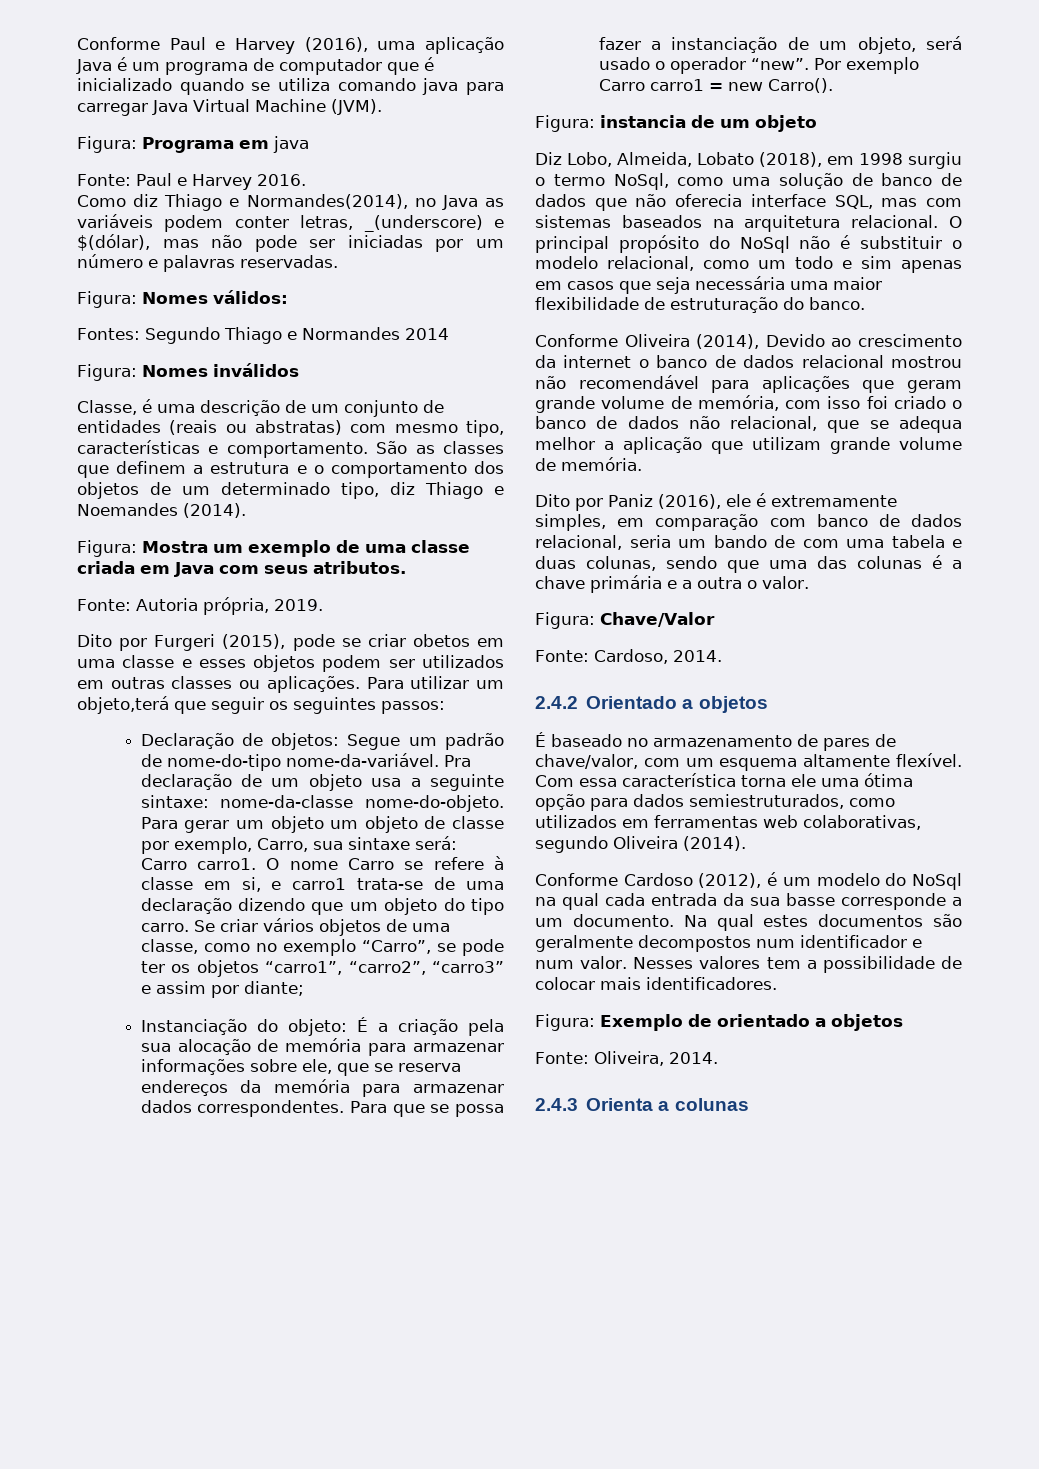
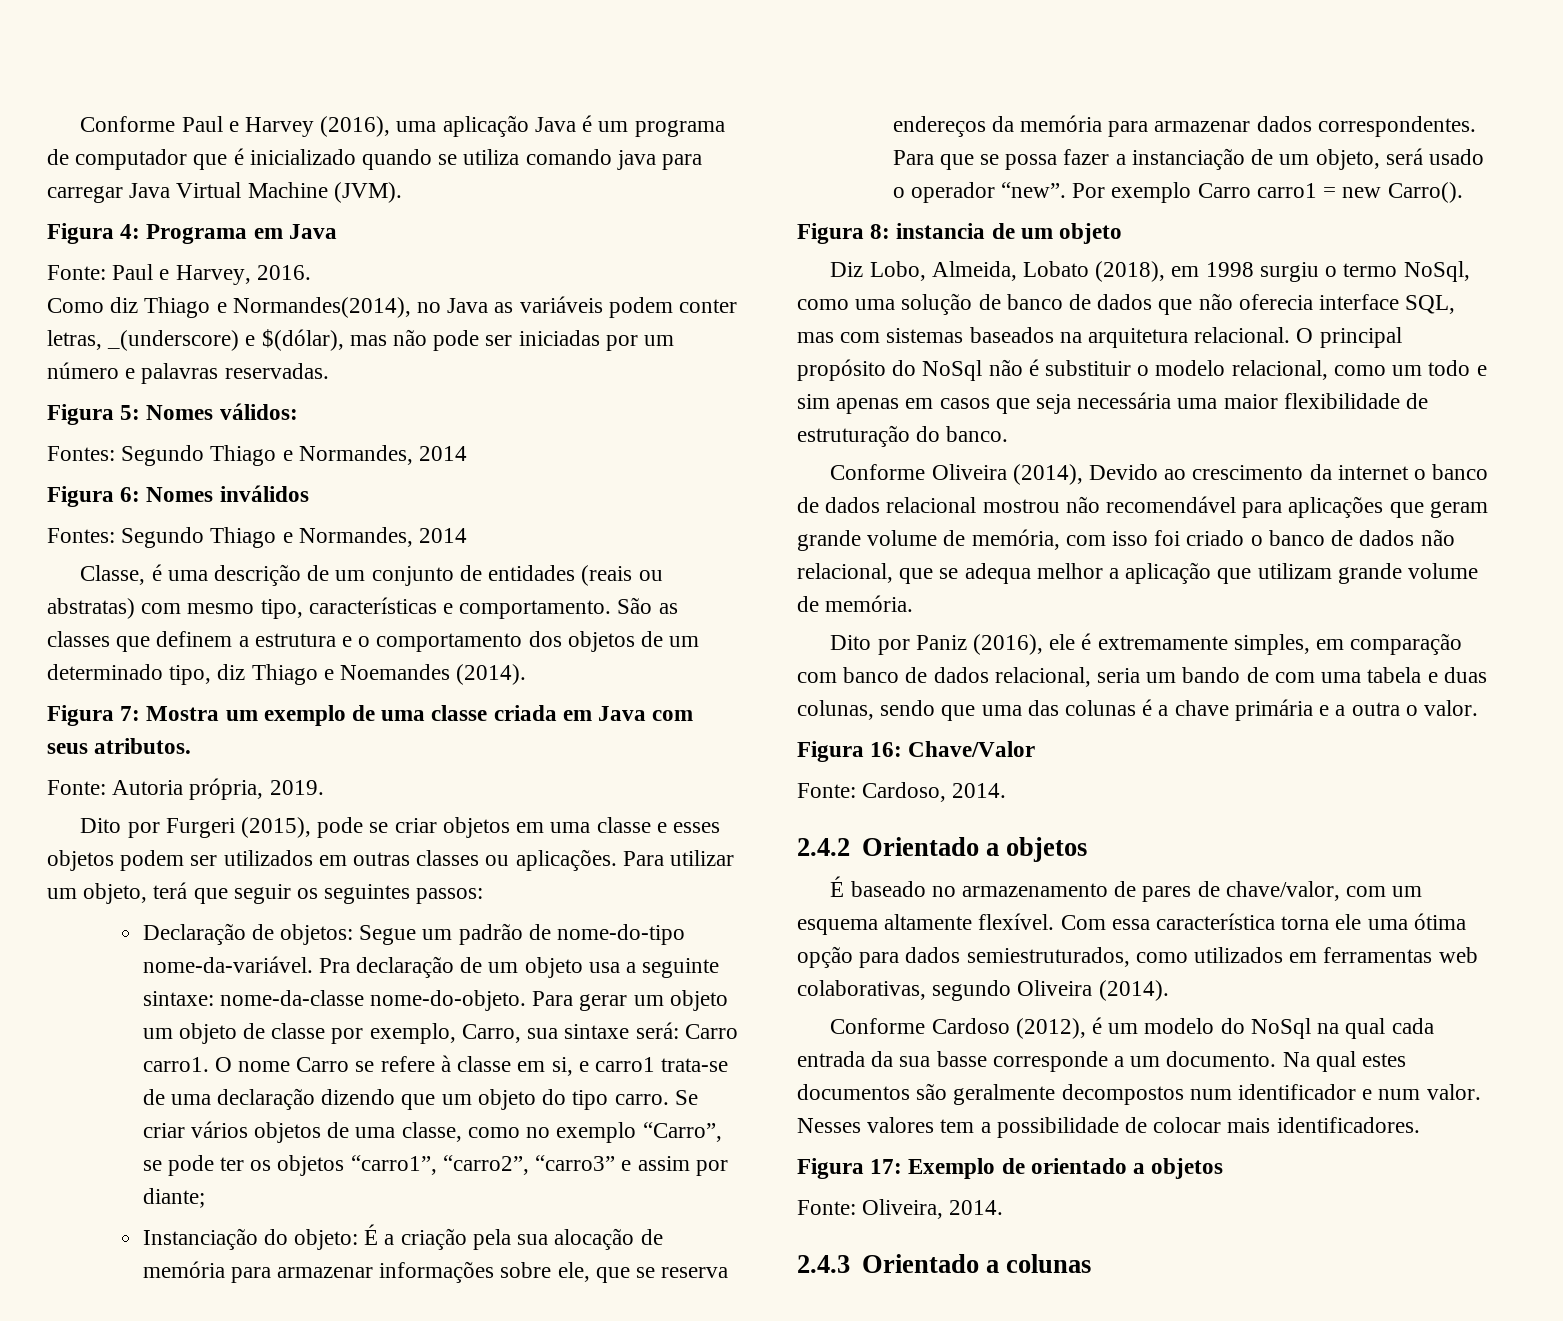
[77,136,137,153] Figura: -> [47,223,141,244] Figura 4:
[272,136,309,153] java -> [288,224,337,239] Java
[192,174,252,190] Harvey -> [175,265,251,285] Harvey,
[77,291,137,308] Figura: -> [47,404,141,425] Figura 5:
[302,327,449,340] [77,364,137,381] Normandes 2014 // Figura: -> [298,445,468,465] [47,486,141,507] Normandes, 2014 // Figura 6:
(299, 370) none -> [47,527,468,548] // Fontes: Segundo Thiago e Normandes, 2014
[77,540,137,557] Figura: -> [47,705,141,726] Figura 7:
[412,634,470,647] obetos -> [442,817,510,838] objetos
[77,696,169,714] objeto,terá -> [83,882,188,904] objeto, terá
[535,115,595,132] Figura: -> [797,223,891,244] Figura 8:
[535,612,595,629] Figura: -> [797,741,903,762] Figura 16:
[535,1014,595,1031] Figura: -> [797,1158,903,1179] Figura 17:
[586,1098,654,1111] Orienta -> [861,1254,979,1273] Orientado

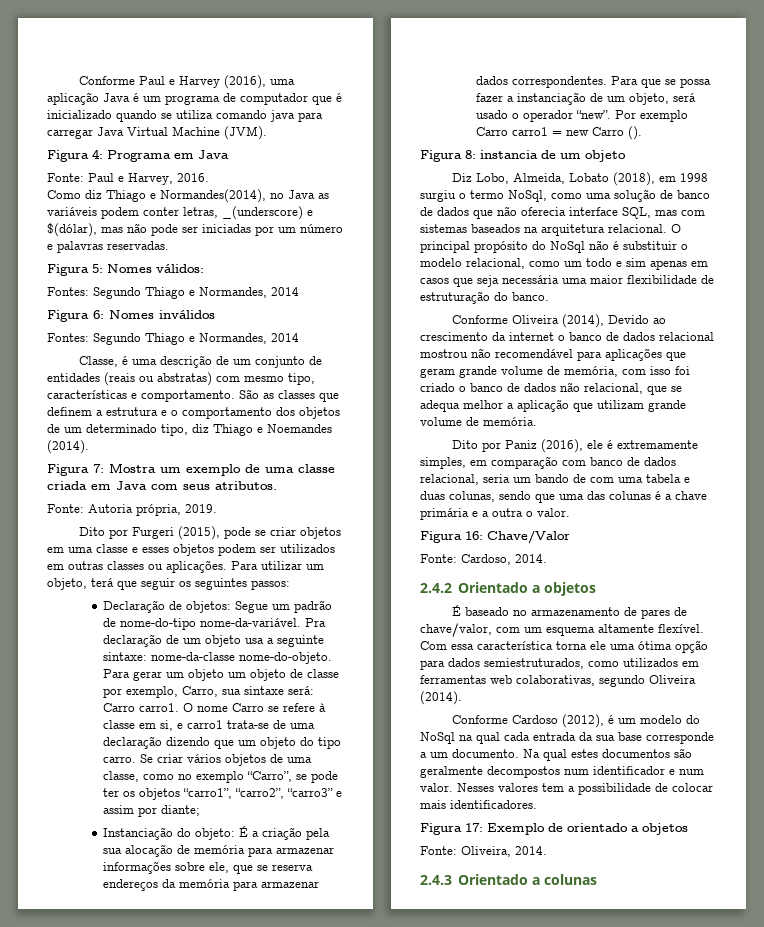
[1387,182,1463,203] Carro(). -> [592,126,643,140] Carro ().
[936,1051,987,1067] basse -> [618,732,642,741] base

